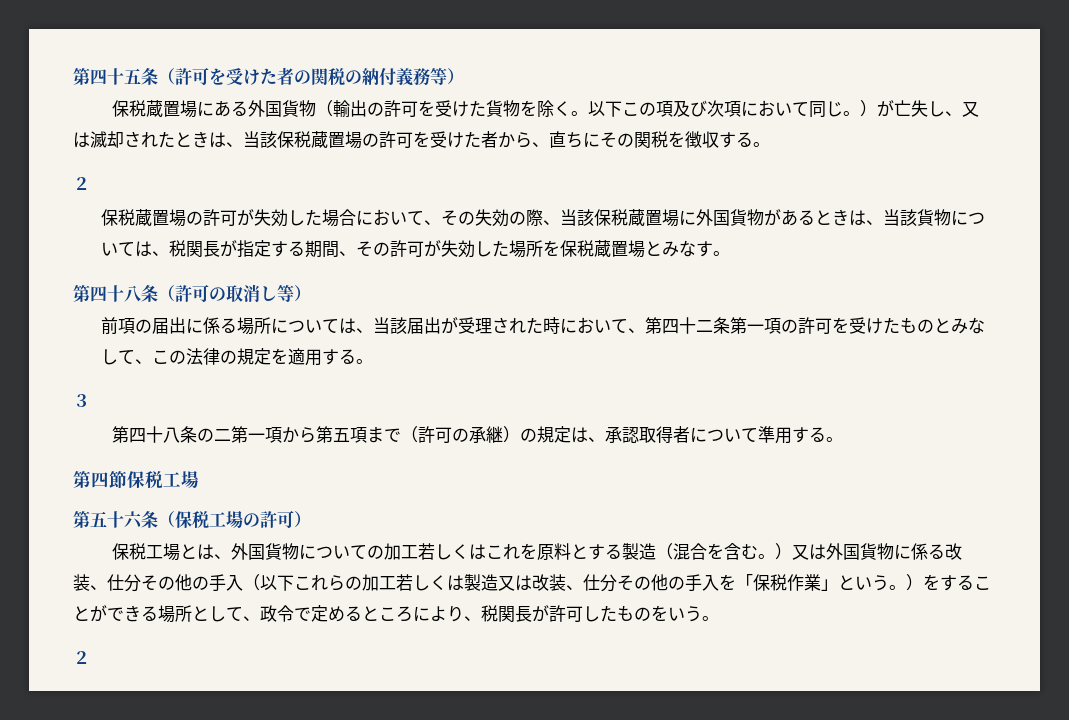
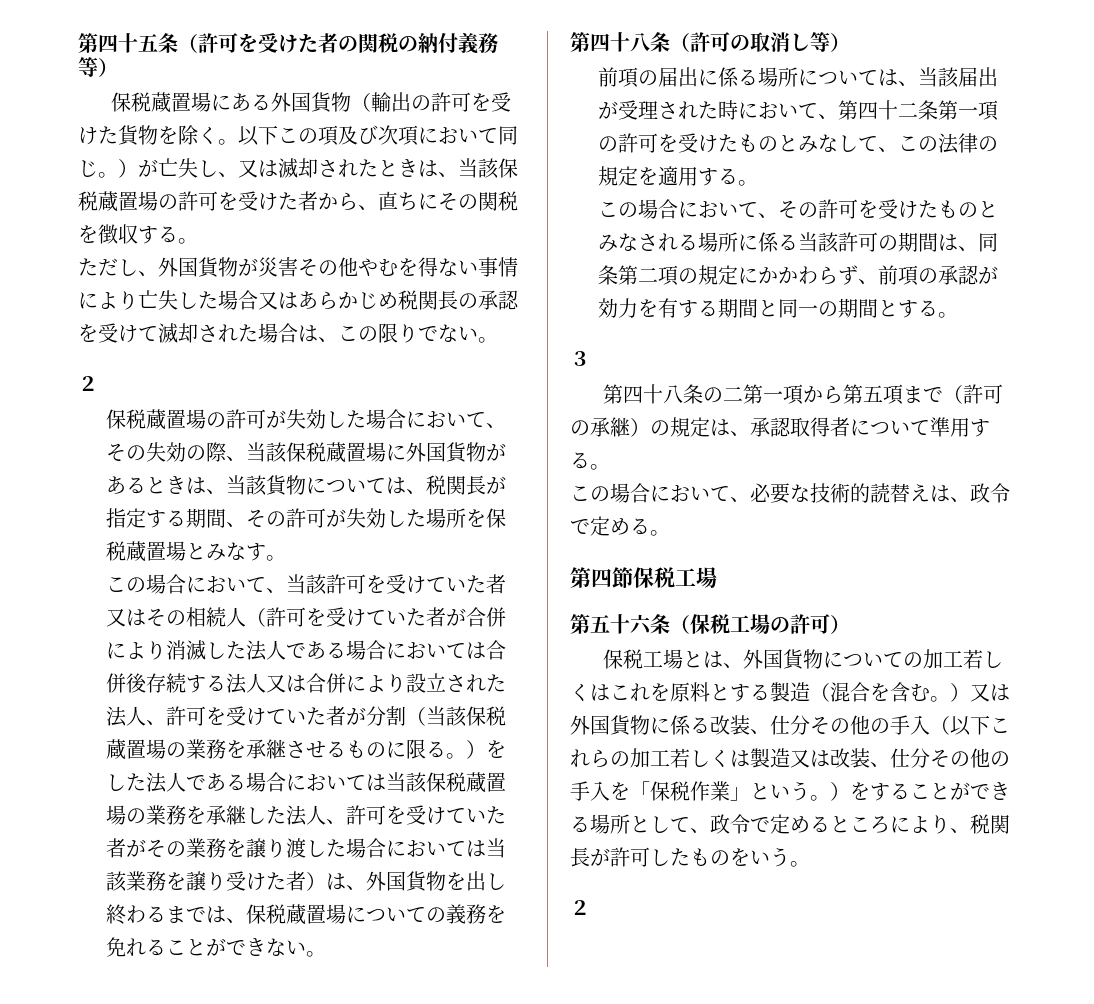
(770, 144) none -> [78,257,518,278] [78,290,519,310] [78,323,498,343] // ただし、外国貨物が災害その他やむを得ない事情により亡失した場合又はあらかじめ税関長の承認を受けて滅却された場合は、この限りでない。
(731, 253) none -> [105,574,506,595] [105,607,506,627] [105,640,506,661] [105,673,506,694] [105,706,506,727] [105,739,506,760] [105,772,506,793] [105,805,506,826] [105,838,506,858] [105,871,506,892] [105,904,506,925] [105,937,326,957] // この場合において、当該許可を受けていた者又はその相続人（許可を受けていた者が合併により消滅した法人である場合においては合併後存続する法人又は合併により設立された法人、許可を受けていた者が分割（当該保税蔵置場の業務を承継させるものに限る。）をした法人である場合においては当該保税蔵置場の業務を承継した法人、許可を受けていた者がその業務を譲り渡した場合においては当該業務を譲り受けた者）は、外国貨物を出し終わるまでは、保税蔵置場についての義務を免れることができない。
(374, 361) none -> [597,199,998,219] [597,232,998,253] [597,265,998,286] [597,298,958,318] // この場合において、その許可を受けたものとみなされる場所に係る当該許可の期間は、同条第二項の規定にかかわらず、前項の承認が効力を有する期間と同一の期間とする。
(844, 439) none -> [570,483,1010,504] [570,516,670,536] // この場合において、必要な技術的読替えは、政令で定める。

